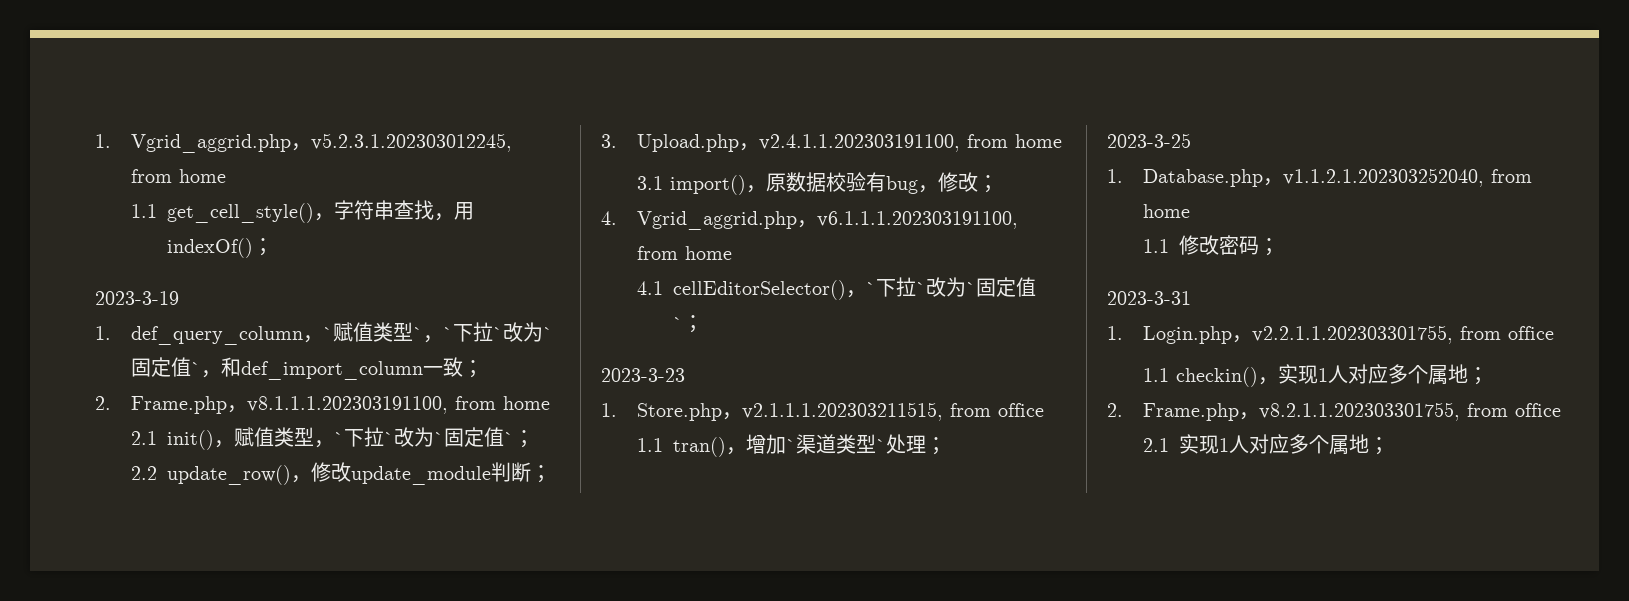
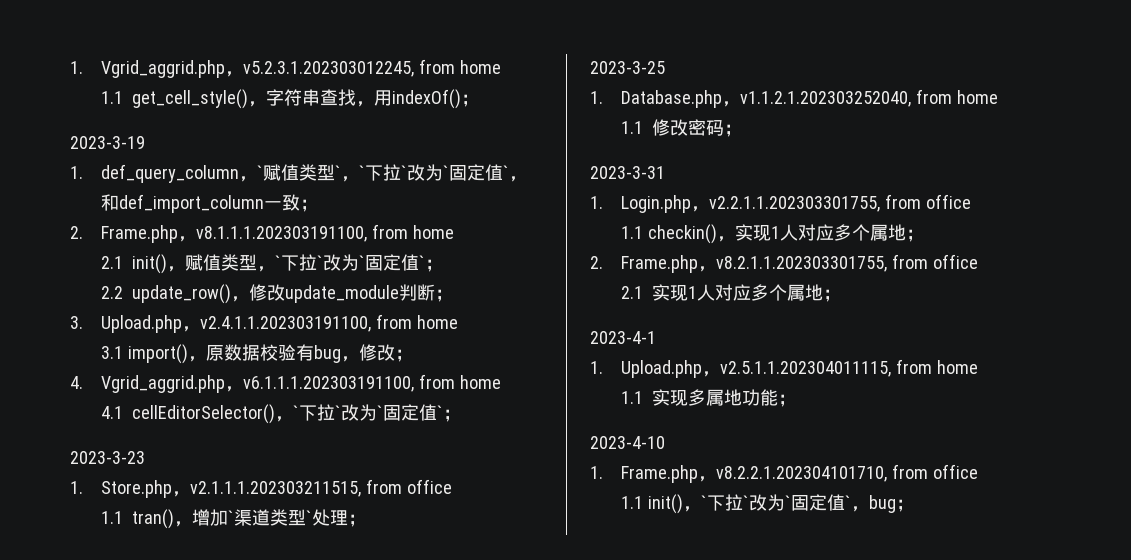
(1390, 446) none -> [590,331,656,344] [590,359,978,378] [620,389,796,407] [590,436,665,449] [590,464,978,483] [620,494,914,514] // 2023-4-1 // 1. Upload.php，v2.5.1.1.202304011115, from home // 1.1实现多属地功能； // 2023-4-10 // 1. Frame.php，v8.2.2.1.202304101710, from office // 1.1 init()，`下拉`改为`固定值`，bug；

